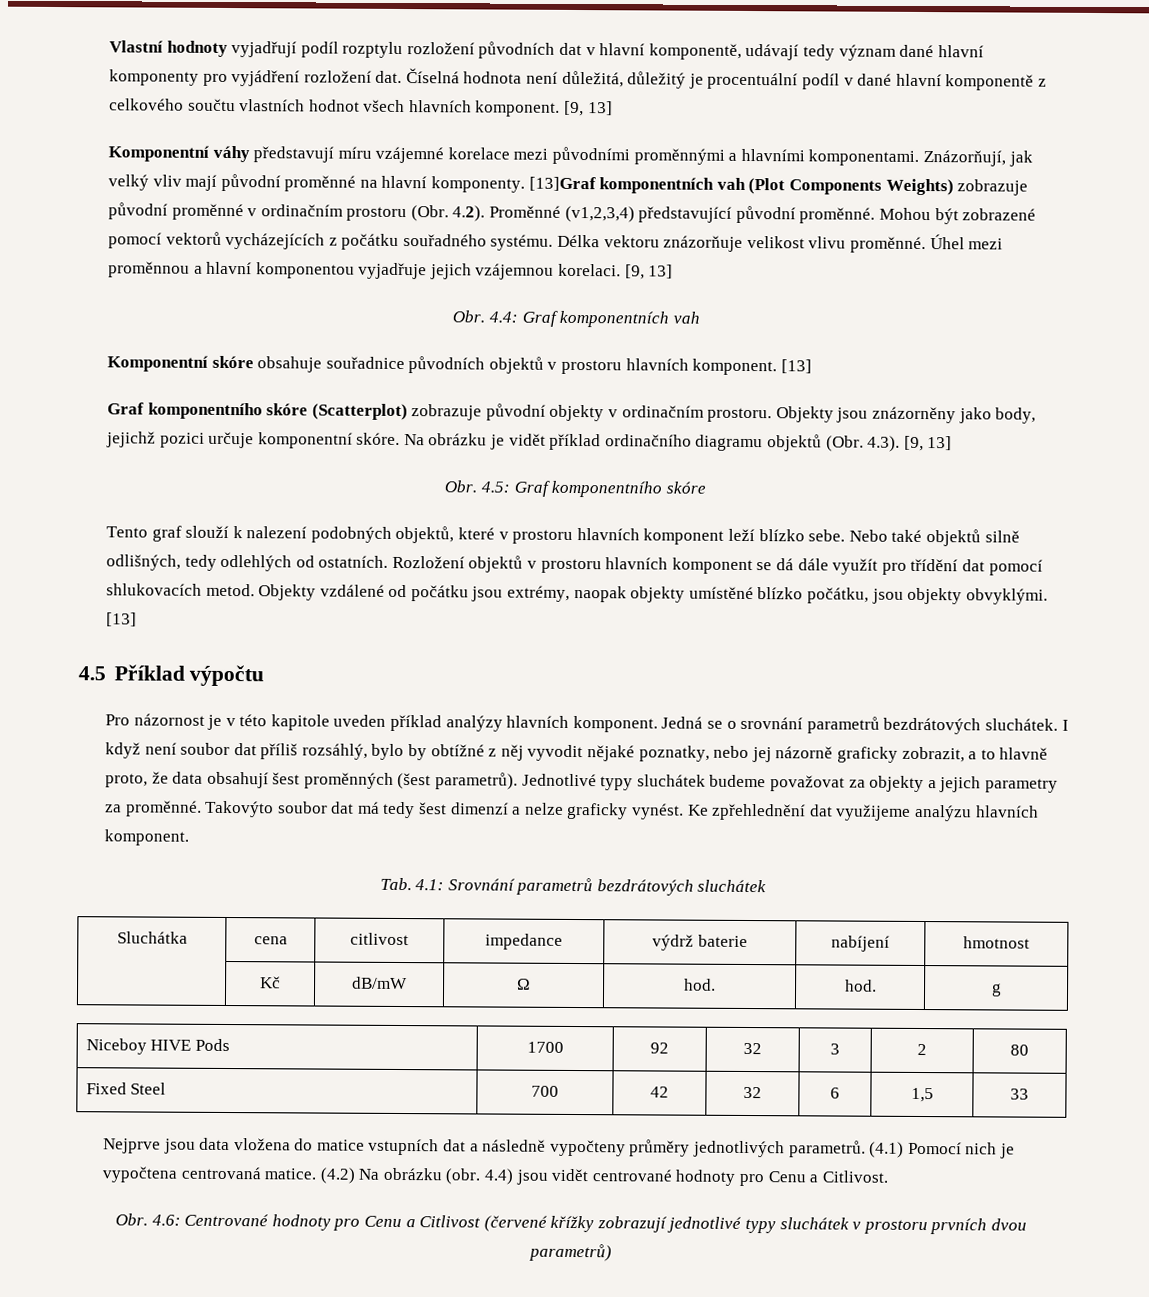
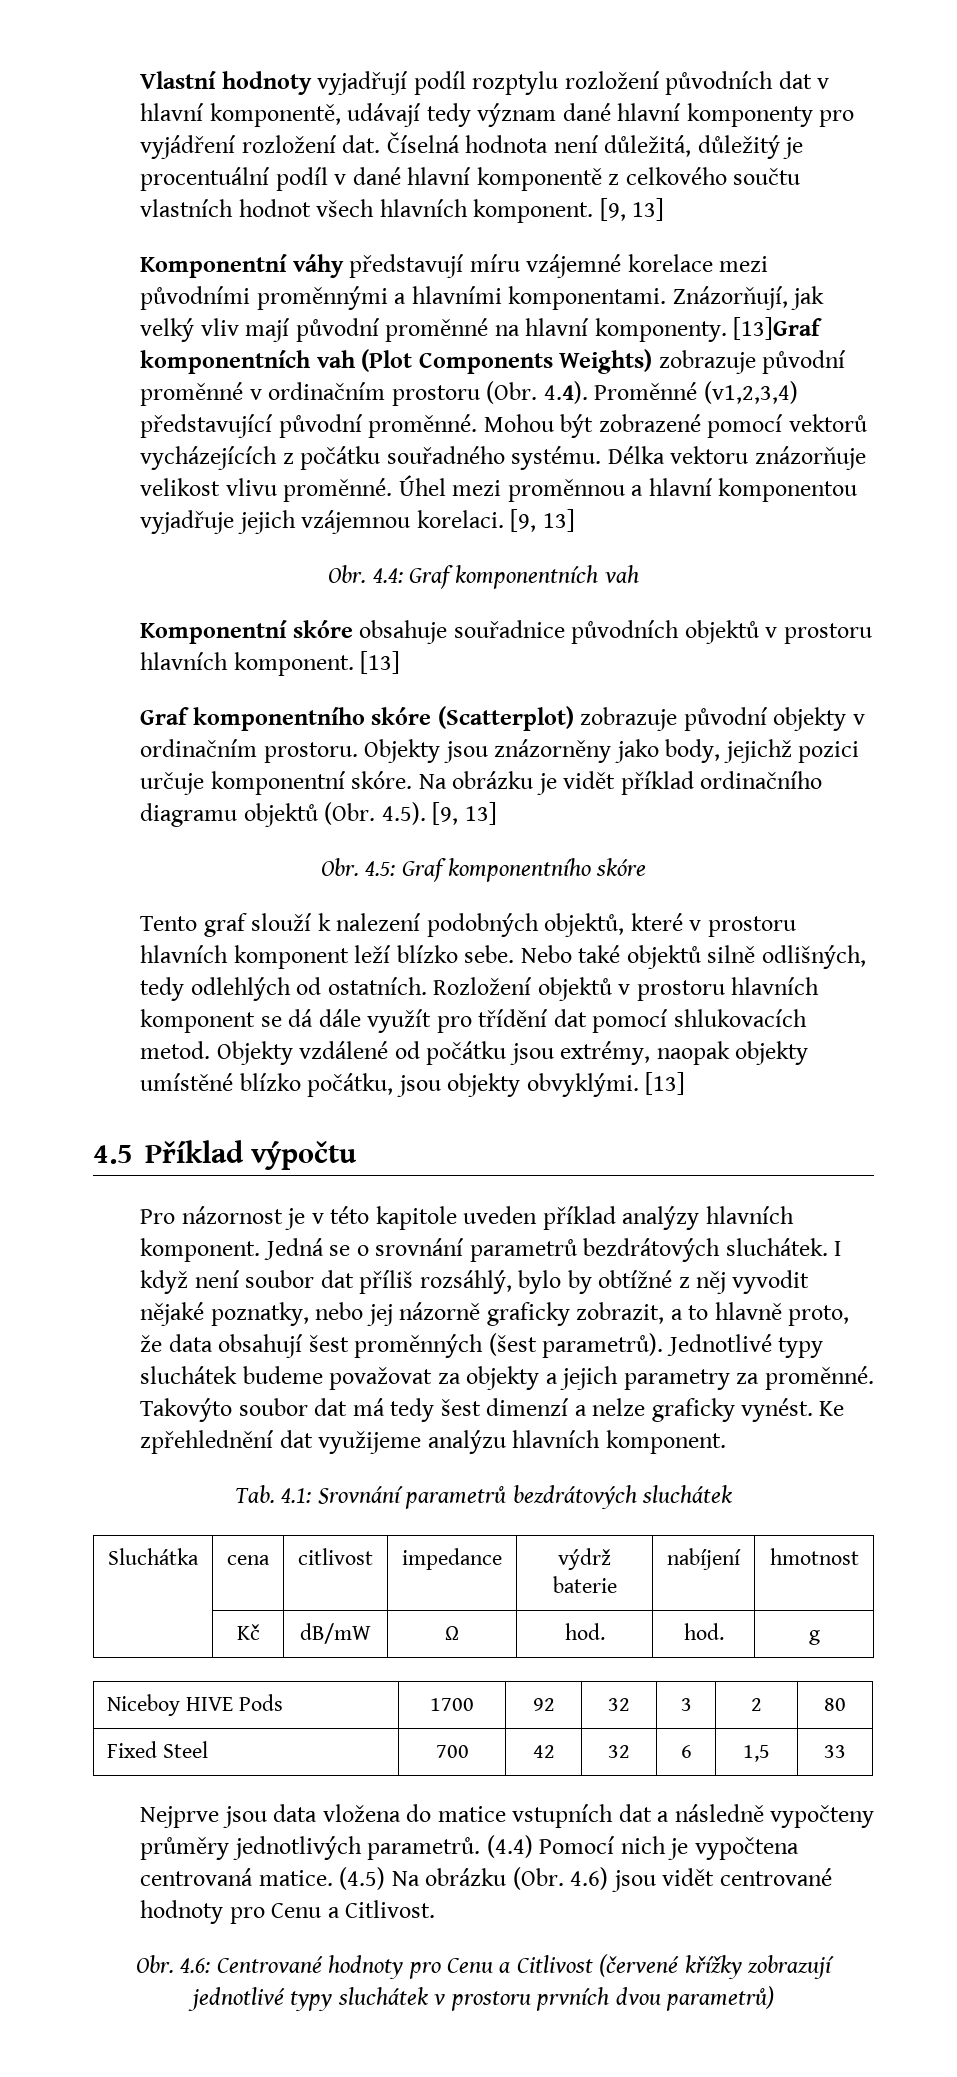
[452,205,486,222] 4.2). -> [543,381,588,404] 4.4).
[867,435,901,452] 4.3). -> [381,802,426,825] 4.5).
[869,1141,905,1158] (4.1) -> [486,1835,533,1858] (4.4)
[319,1167,515,1185] (4.2) Na obrázku (obr. 4.4) -> [339,1867,609,1890] (4.5) Na obrázku (Obr. 4.6)

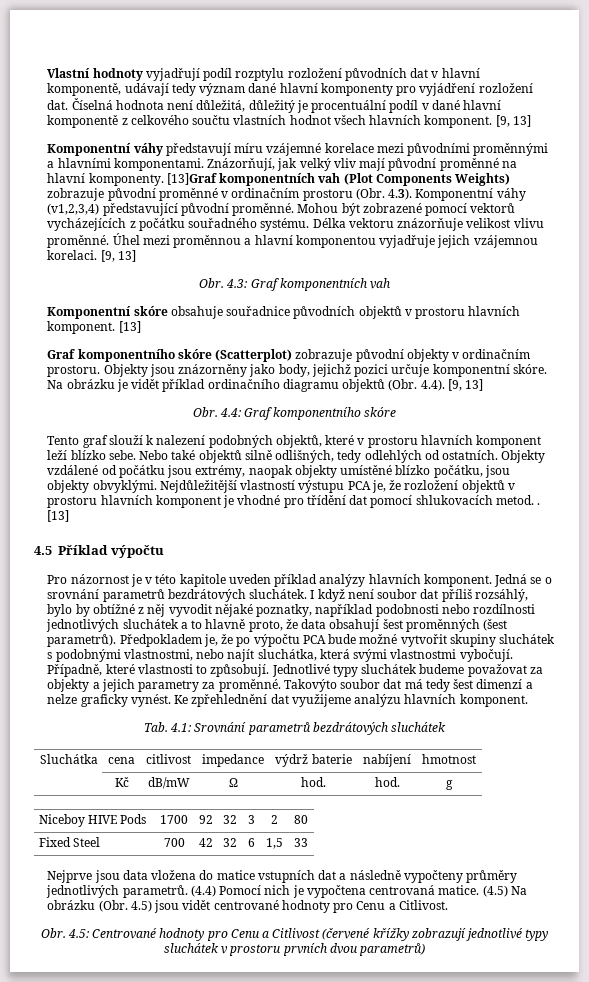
[543,381,698,404] 4.4). Proměnné -> [388,188,526,201] 4.3). Komponentní váhy
[372,568,403,583] 4.4: -> [226,279,248,288] 4.3:
[381,802,497,825] [320,858,396,876] 4.5). [9, 13] // Obr. 4.5: -> [420,379,484,391] [192,407,241,417] 4.4). [9, 13] // Obr. 4.4:
[433,977,820,1001] [140,1009,807,1033] [140,1041,211,1059] Rozložení objektů v prostoru hlavních komponent se dá dále využít pro třídění dat pomocí shlukovacích metod. -> (499, 455) none
(639, 1085) none -> [159,480,515,493] [47,495,541,508] Nejdůležitější vlastností výstupu PCA je, že rozložení objektů v prostoru hlavních komponent je vhodné pro třídění dat pomocí shlukovacích metod. .
[315,1302,665,1326] nebo jej názorně graficky zobrazit, -> [315,604,536,617] [46,619,179,632] například podobnosti nebo rozdílnosti jednotlivých sluchátek
(664, 1345) none -> [119,634,556,647] [47,649,513,662] [47,664,270,677] Předpokladem je, že po výpočtu PCA bude možné vytvořit skupiny sluchátek s podobnými vlastnostmi, nebo najít sluchátka, která svými vlastnostmi vybočují. Případně, které vlastnosti to způsobují.
[570,1867,609,1890] 4.6) -> [130,900,152,912] 4.5)
[180,1958,211,1973] 4.6: -> [67,929,89,938] 4.5:

